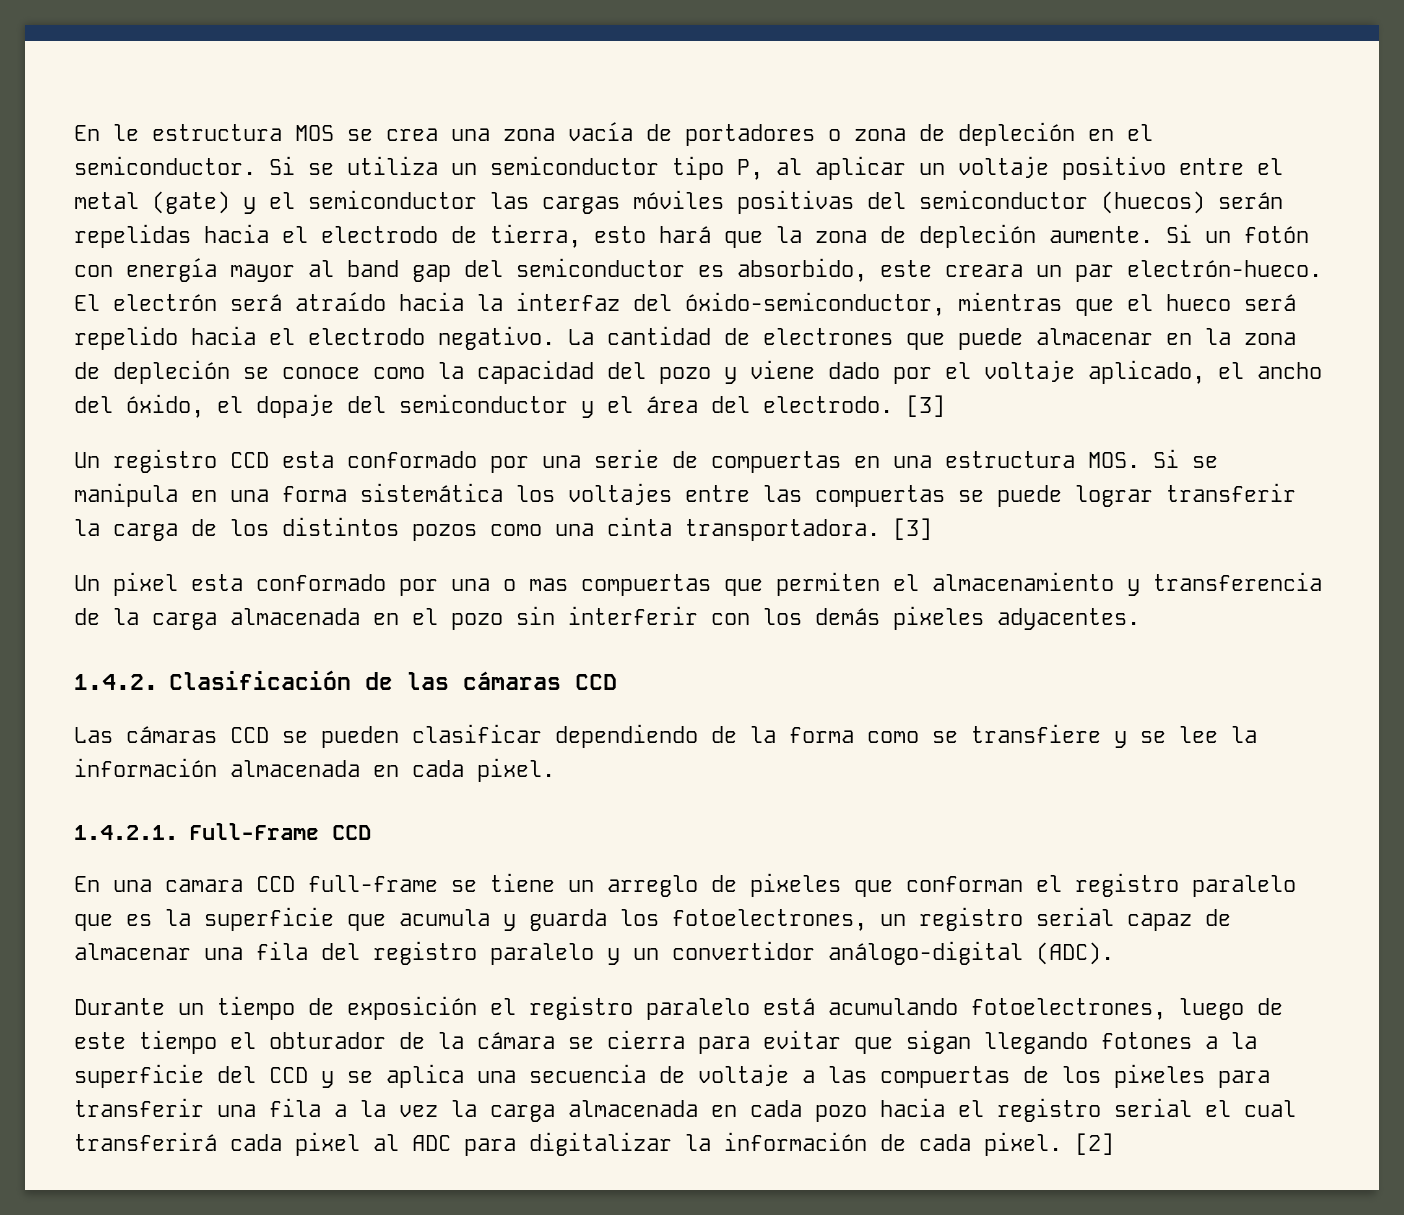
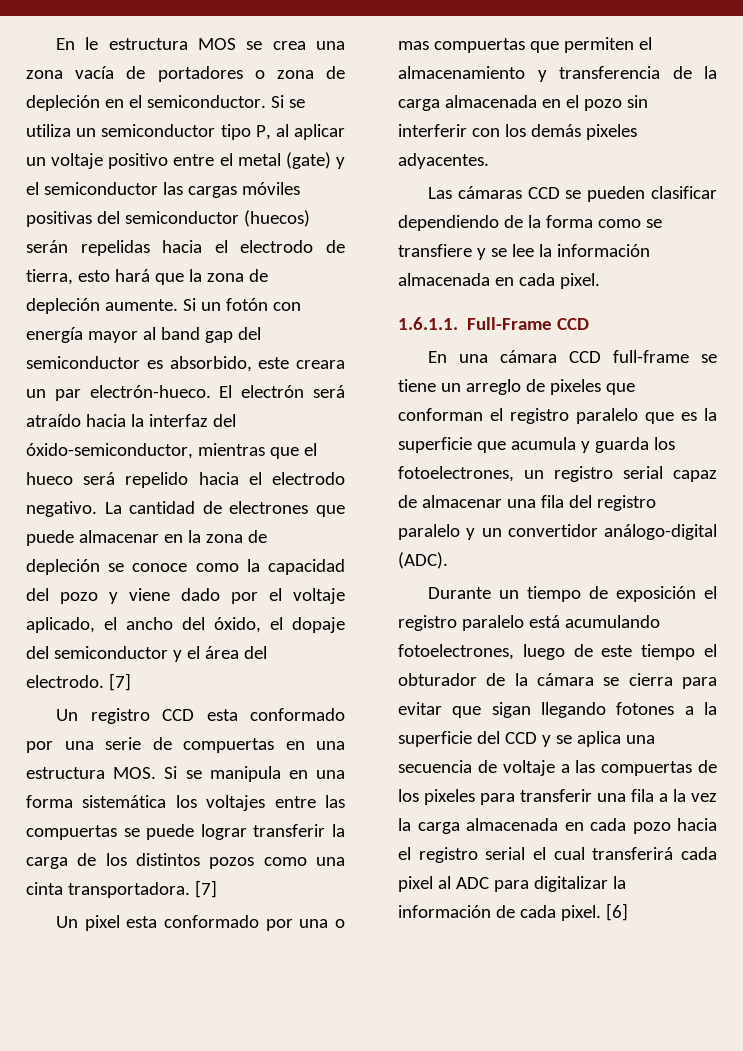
[906,395,945,417] [3] -> [108,673,131,691] [7]
[893,518,932,540] [3] -> [194,880,217,898] [7]
[74,670,617,690] // 1.4.2. Clasificación de las cámaras CCD -> (489, 161) none
[74,825,178,840] 1.4.2.1. -> [398,317,458,330] 1.6.1.1.
[165,879,243,892] camara -> [500,350,558,363] cámara
[1075,1133,1114,1155] [2] -> [605,903,628,921] [6]

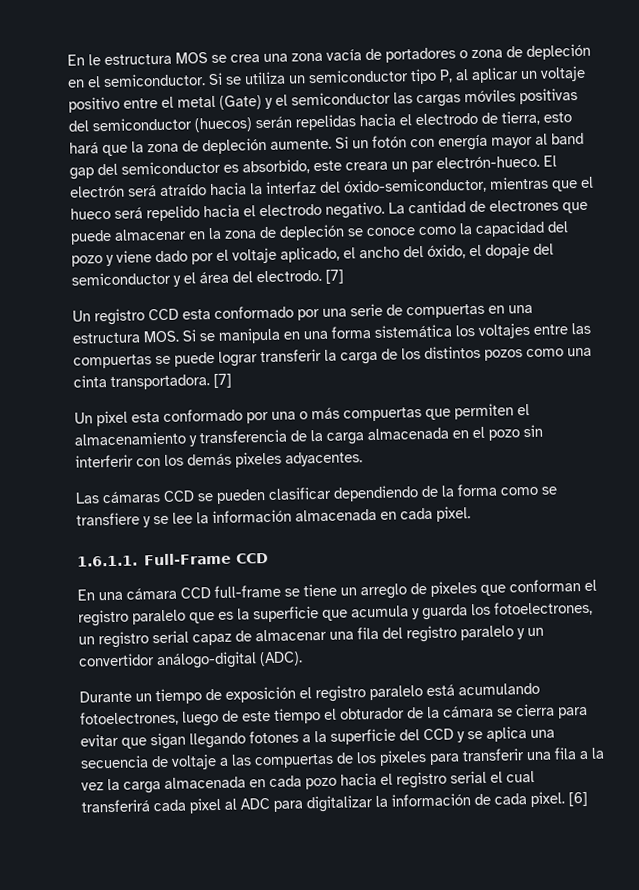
[285,152,331,169] (gate) -> [219,95,262,110] (Gate)
[398,41,429,50] mas -> [311,407,340,420] más

